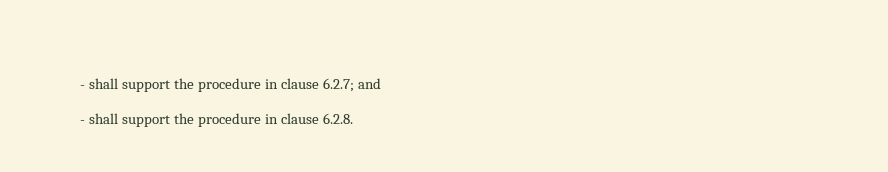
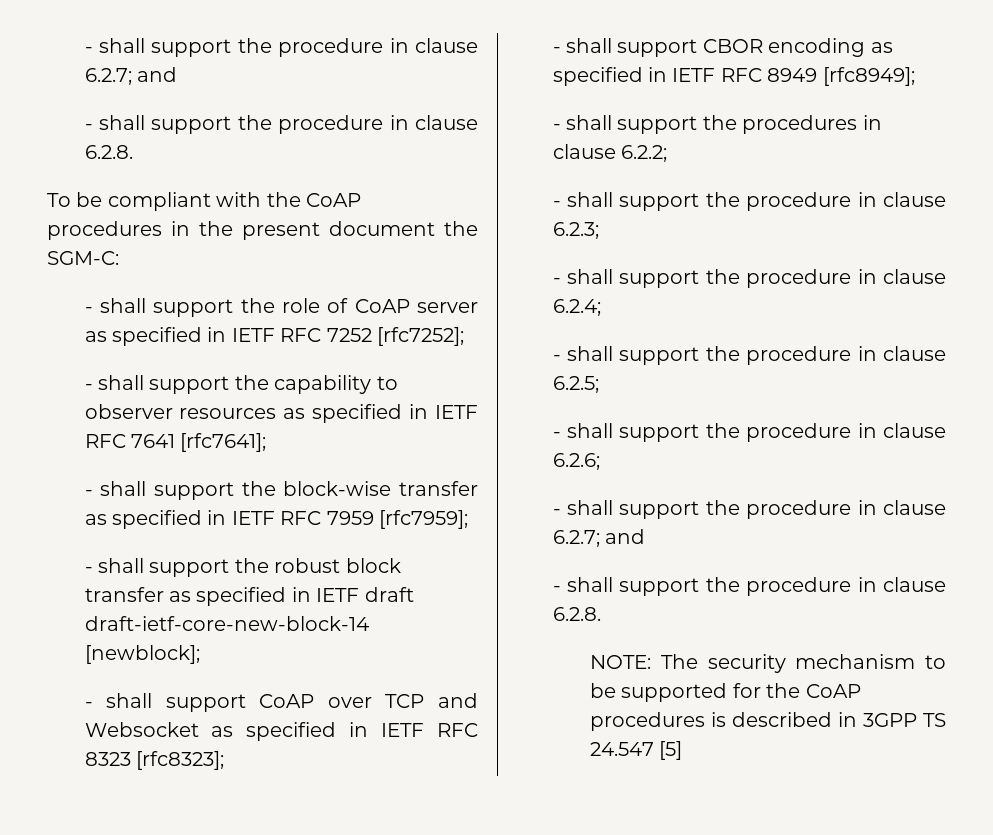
(353, 118) none -> [47,192,361,211] [47,221,478,240] [47,251,119,265] [84,298,478,317] [84,327,464,346] [84,375,398,394] [84,404,478,423] [84,433,267,452] [84,481,478,500] [84,510,468,529] [84,558,401,577] [84,587,414,606] [84,616,369,631] [84,645,200,664] [84,693,479,712] [84,722,478,741] [84,751,224,770] [552,38,893,57] [552,67,915,86] [552,115,882,134] [552,144,667,162] [552,192,946,211] [552,222,599,239] [552,269,946,288] [552,299,601,316] [552,346,946,365] [552,376,599,393] [552,423,946,442] [552,453,600,470] [552,500,946,519] [552,529,645,547] [552,577,946,596] [552,607,601,621] [590,654,946,673] [590,683,861,702] [590,712,946,731] [590,741,683,760] // To be compliant with the CoAP procedures in the present document the SGM-C: // - shall support the role of CoAP server as specified in IETF RFC 7252 [rfc7252]; // - shall support the capability to observer resources as specified in IETF RFC 7641 [rfc7641]; // - shall support the block-wise transfer as specified in IETF RFC 7959 [rfc7959]; // - shall support the robust block transfer as specified in IETF draft draft-ietf-core-new-block-14 [newblock]; // - shall support CoAP over TCP and Websocket as specified in IETF RFC 8323 [rfc8323]; // - shall support CBOR encoding as specified in IETF RFC 8949 [rfc8949]; // - shall support the procedures in clause 6.2.2; // - shall support the procedure in clause 6.2.3; // - shall support the procedure in clause 6.2.4; // - shall support the procedure in clause 6.2.5; // - shall support the procedure in clause 6.2.6; // - shall support the procedure in clause 6.2.7; and // - shall support the procedure in clause 6.2.8. // NOTE: The security mechanism to be supported for the CoAP procedures is described in 3GPP TS 24.547 [5]

